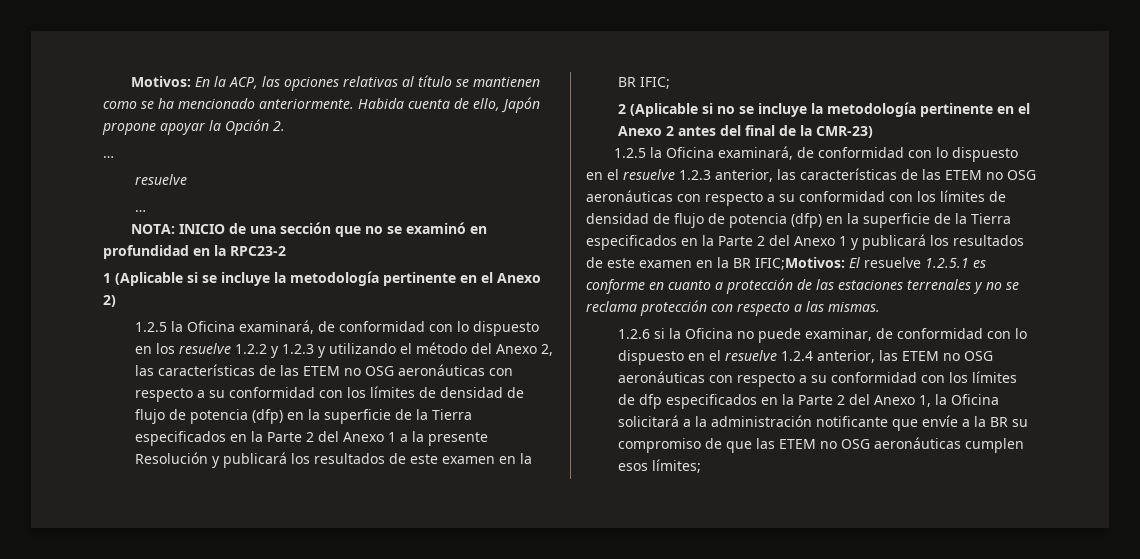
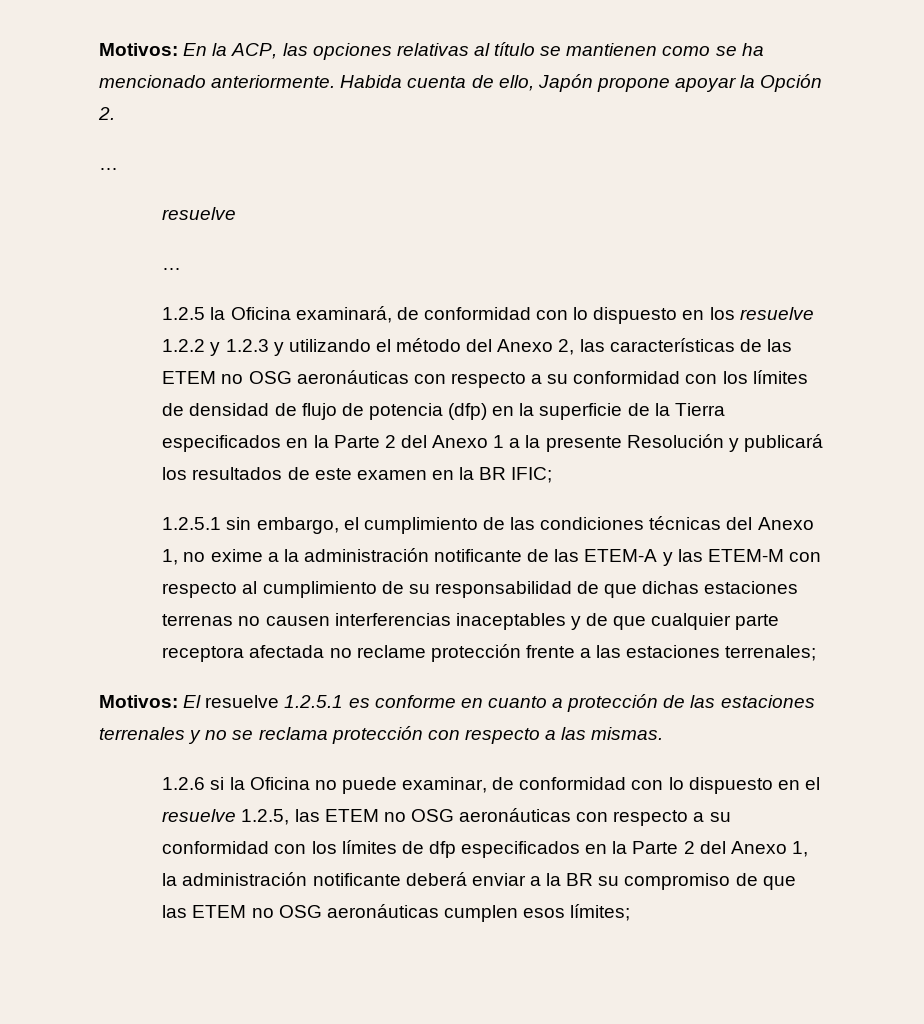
[131,222,488,237] [103,245,286,259] [103,271,541,286] [103,295,116,307] // NOTA: INICIO de una sección que no se examinó en profundidad en la RPC23-2 // 1 (Aplicable si se incluye la metodología pertinente en el Anexo 2) -> (182, 269) none
[618,102,1031,117] [618,125,874,138] [614,146,1019,162] [586,168,1036,182] [586,190,1006,206] [586,213,1011,228] [586,234,1024,250] [586,257,845,270] 2 (Aplicable si no se incluye la metodología pertinente en el Anexo 2 antes del final de la CMR-23) // 1.2.5 la Oficina examinará, de conformidad con lo dispuesto en el resuelve 1.2.3 anterior, las características de las ETEM no OSG aeronáuticas con respecto a su conformidad con los límites de densidad de flujo de potencia (dfp) en la superficie de la Tierra especificados en la Parte 2 del Anexo 1 y publicará los resultados de este examen en la BR IFIC;Motivos: -> [162,516,814,534] [162,548,821,566] [162,581,799,598] [162,613,780,630] [162,644,817,662] [99,695,178,708] 1.2.5.1 sin embargo, el cumplimiento de las condiciones técnicas del Anexo 1, no exime a la administración notificante de las ETEM-A y las ETEM-M con respecto al cumplimiento de su responsabilidad de que dichas estaciones terrenas no causen interferencias inaceptables y de que cualquier parte receptora afectada no reclame protección frente a las estaciones terrenales; // Motivos:
[781,350,876,363] 1.2.4 anterior, -> [241,809,290,825] 1.2.5,
[951,394,1000,405] [618,415,959,431] Oficina solicitará a la administración notificante que envíe -> [182,872,526,886] administración notificante deberá enviar

